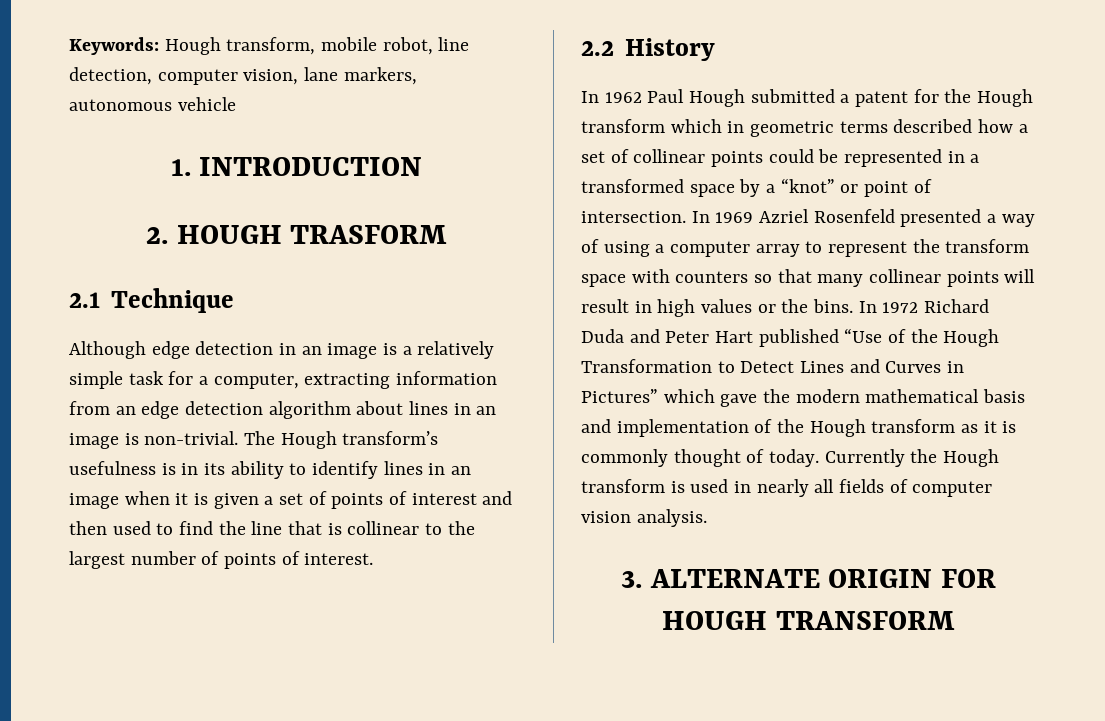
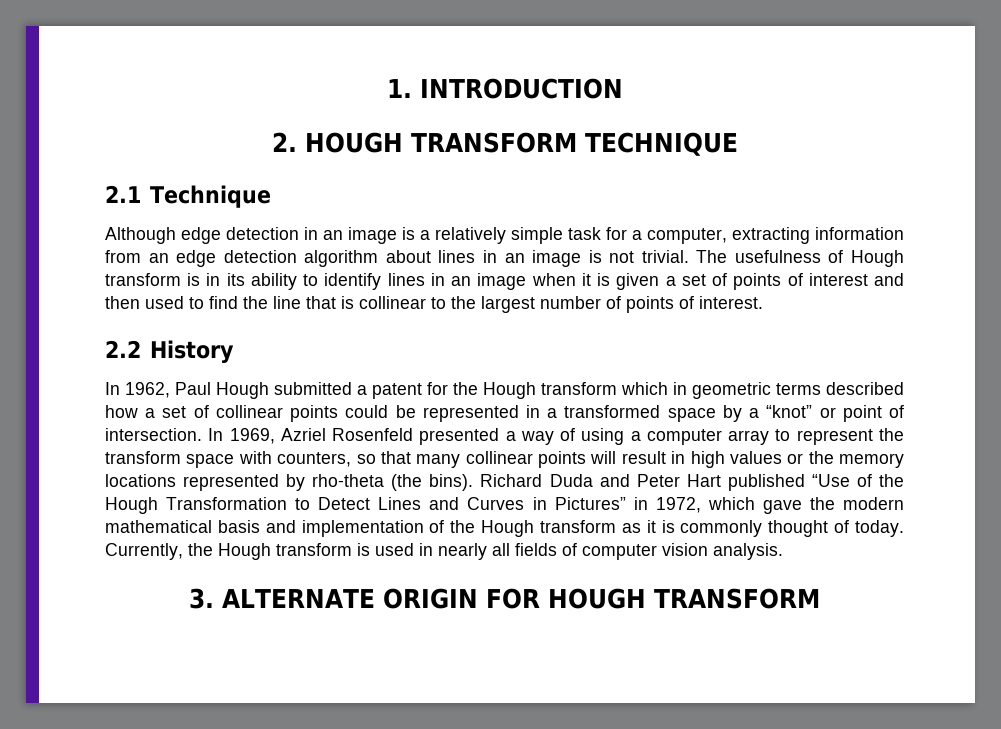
[69,37,470,55] [69,67,417,85] [69,97,236,111] Keywords: Hough transform, mobile robot, line detection, computer vision, lane markers, autonomous vehicle // -> (386, 88) none
[290,225,448,244] TRASFORM -> [410,132,738,156] TRANSFORM TECHNIQUE
[144,431,439,449] [69,461,156,475] non-trivial. The Hough transform’s usefulness -> [609,250,904,267] [105,273,181,286] not trivial. The usefulness of Hough transform
[604,92,642,103] 1962 -> [125,382,170,398] 1962,
[715,212,754,223] 1969 -> [229,428,275,444] 1969,
[675,271,749,283] counters -> [277,452,352,467] counters,
[813,299,919,313] bins. In 1972 -> [839,453,904,468] [105,474,474,491] memory locations represented by rho-theta (the bins).
(658, 396) none -> [633,497,701,513] in 1972,
[824,449,905,467] Currently -> [105,543,183,560] Currently,

